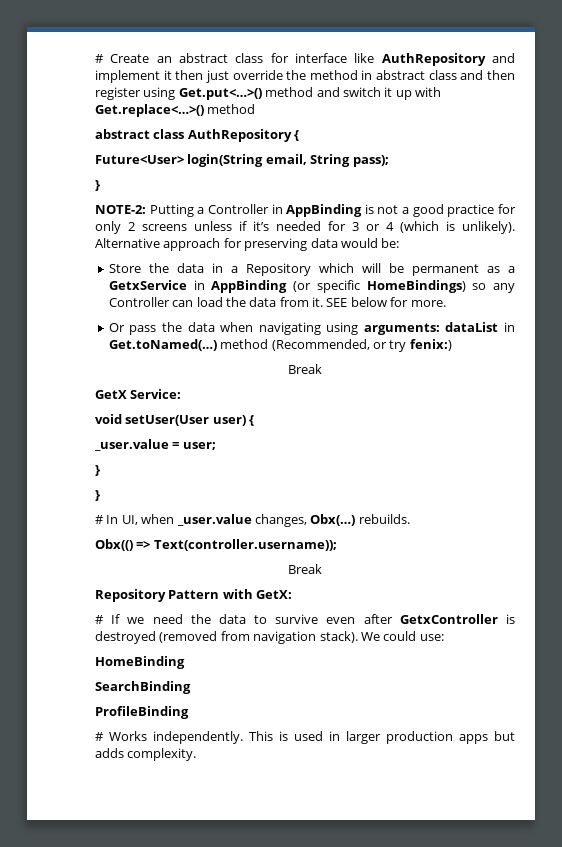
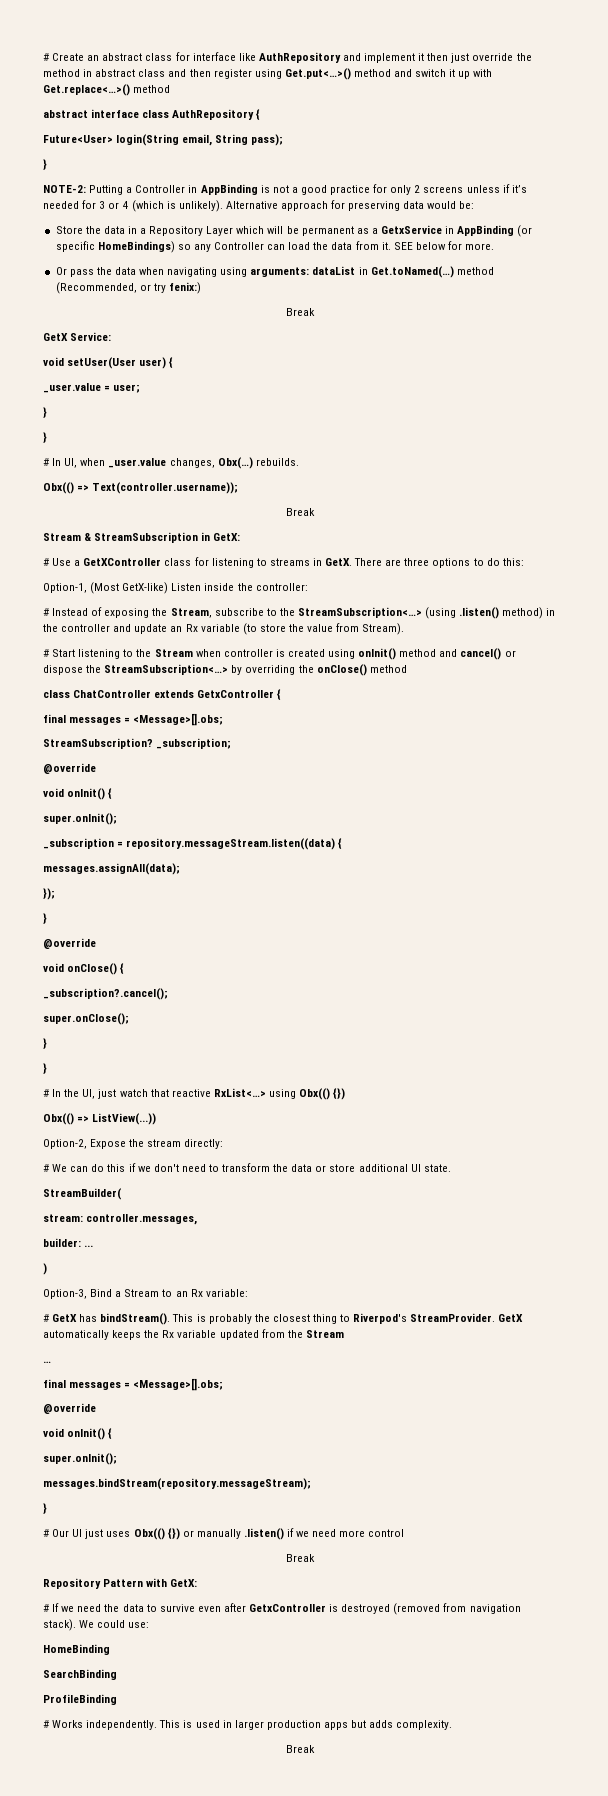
(150, 134) none -> [91,109,140,118] interface
(311, 269) none -> [206,226,234,236] Layer
(322, 569) none -> [43,532,241,543] [43,557,524,568] [43,582,308,594] [43,607,556,619] [43,623,405,635] [43,648,516,660] [43,664,407,676] [43,689,282,700] [43,713,224,726] [43,738,232,749] [43,763,96,774] [43,788,113,800] [43,813,117,825] [43,838,343,850] [43,863,180,875] [43,888,55,900] [43,913,47,924] [43,938,96,949] [43,963,125,975] [43,988,168,1000] [43,1013,129,1025] [43,1038,47,1049] [43,1063,47,1074] [43,1088,346,1100] [43,1113,157,1125] [43,1139,224,1149] [43,1163,451,1172] [43,1188,121,1200] [43,1214,198,1225] [43,1238,94,1247] [43,1263,47,1275] [43,1289,248,1299] [43,1313,524,1325] [43,1329,344,1340] [43,1361,51,1363] [43,1378,224,1391] [43,1403,96,1414] [43,1428,113,1440] [43,1453,117,1465] [43,1478,311,1490] [43,1503,47,1514] [43,1528,405,1540] [285,1554,315,1562] // Stream & StreamSubscription in GetX: // # Use a GetXController class for listening to streams in GetX. There are three options to do this: // Option-1, (Most GetX-like) Listen inside the controller: // # Instead of exposing the Stream, subscribe to the StreamSubscription<…> (using .listen() method) in the controller and update an Rx variable (to store the value from Stream). // # Start listening to the Stream when controller is created using onInit() method and cancel() or dispose the StreamSubscription<…> by overriding the onClose() method // class ChatController extends GetxController { // final messages = <Message>[].obs; // StreamSubscription? _subscription; // @override // void onInit() { // super.onInit(); // _subscription = repository.messageStream.listen((data) { // messages.assignAll(data); // }); // } // @override // void onClose() { // _subscription?.cancel(); // super.onClose(); // } // } // # In the UI, just watch that reactive RxList<…> using Obx(() {}) // Obx(() => ListView(...)) // Option-2, Expose the stream directly: // # We can do this if we don't need to transform the data or store additional UI state. // StreamBuilder( // stream: controller.messages, // builder: ... // ) // Option-3, Bind a Stream to an Rx variable: // # GetX has bindStream(). This is probably the closest thing to Riverpod's StreamProvider. GetX automatically keeps the Rx variable updated from the Stream // … // final messages = <Message>[].obs; // @override // void onInit() { // super.onInit(); // messages.bindStream(repository.messageStream); // } // # Our UI just uses Obx(() {}) or manually .listen() if we need more control // Break
(197, 754) none -> [285,1745,315,1753] // Break

